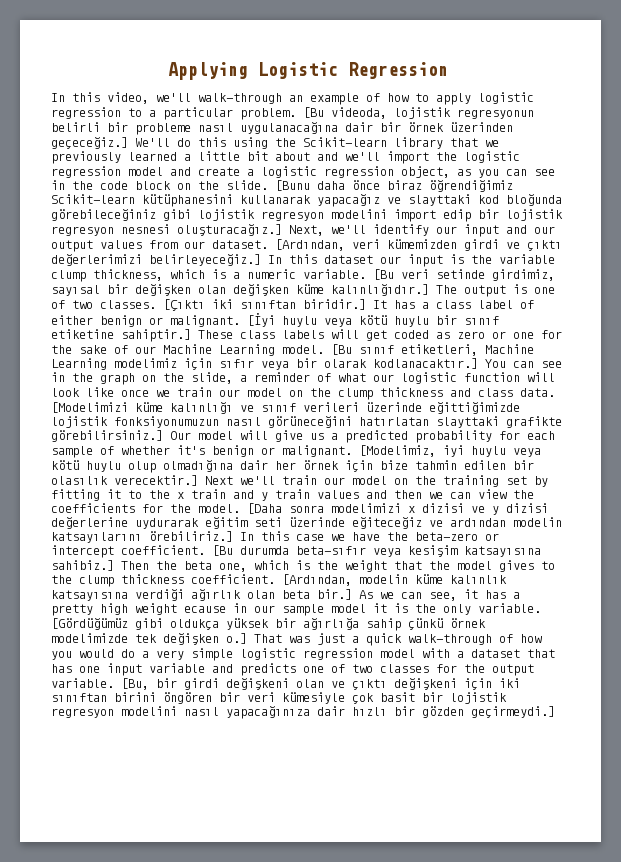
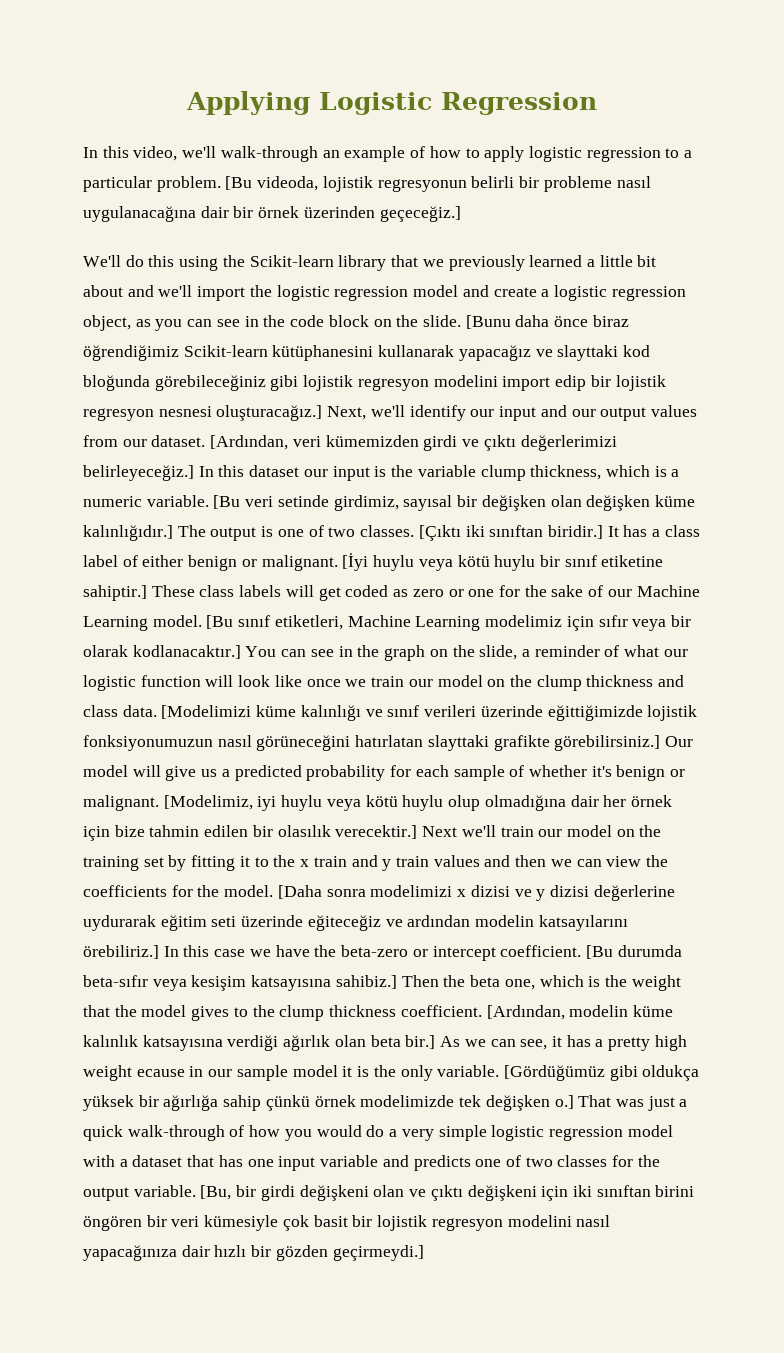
(128, 143) none -> (461, 214) //

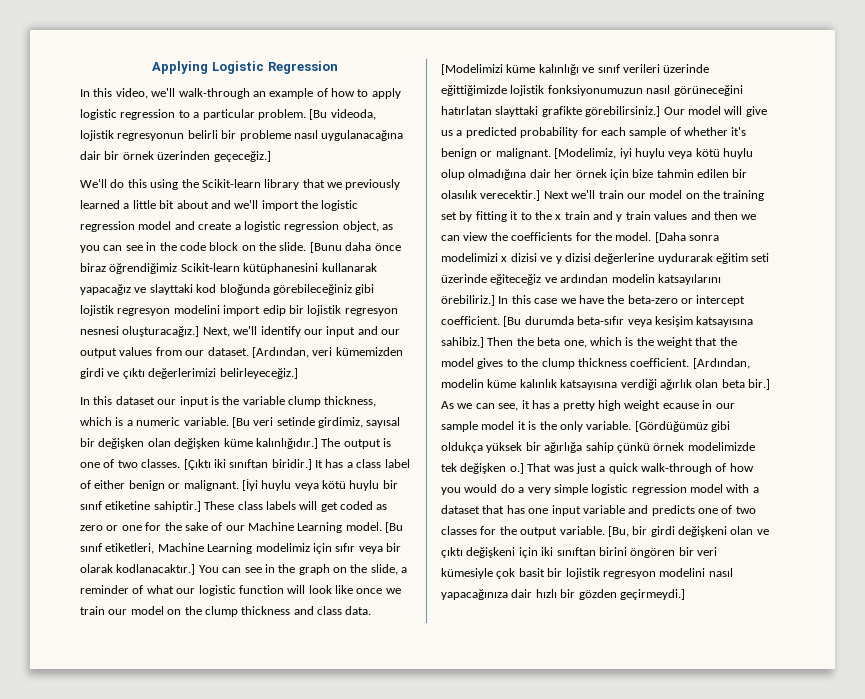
(194, 473) none -> (298, 373) //

